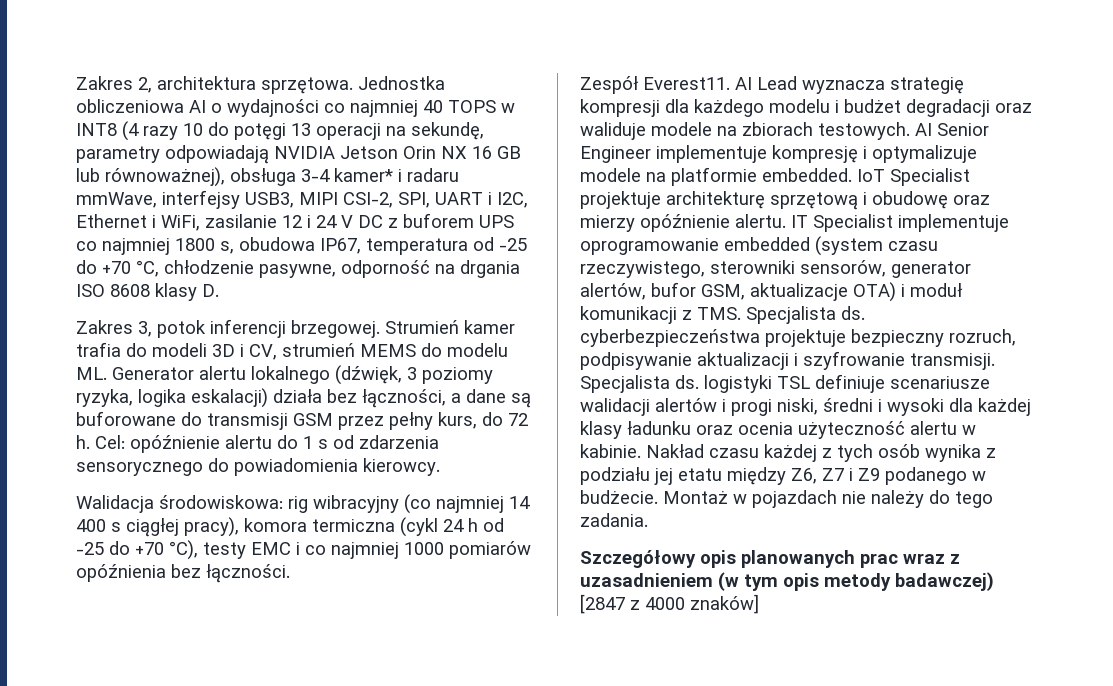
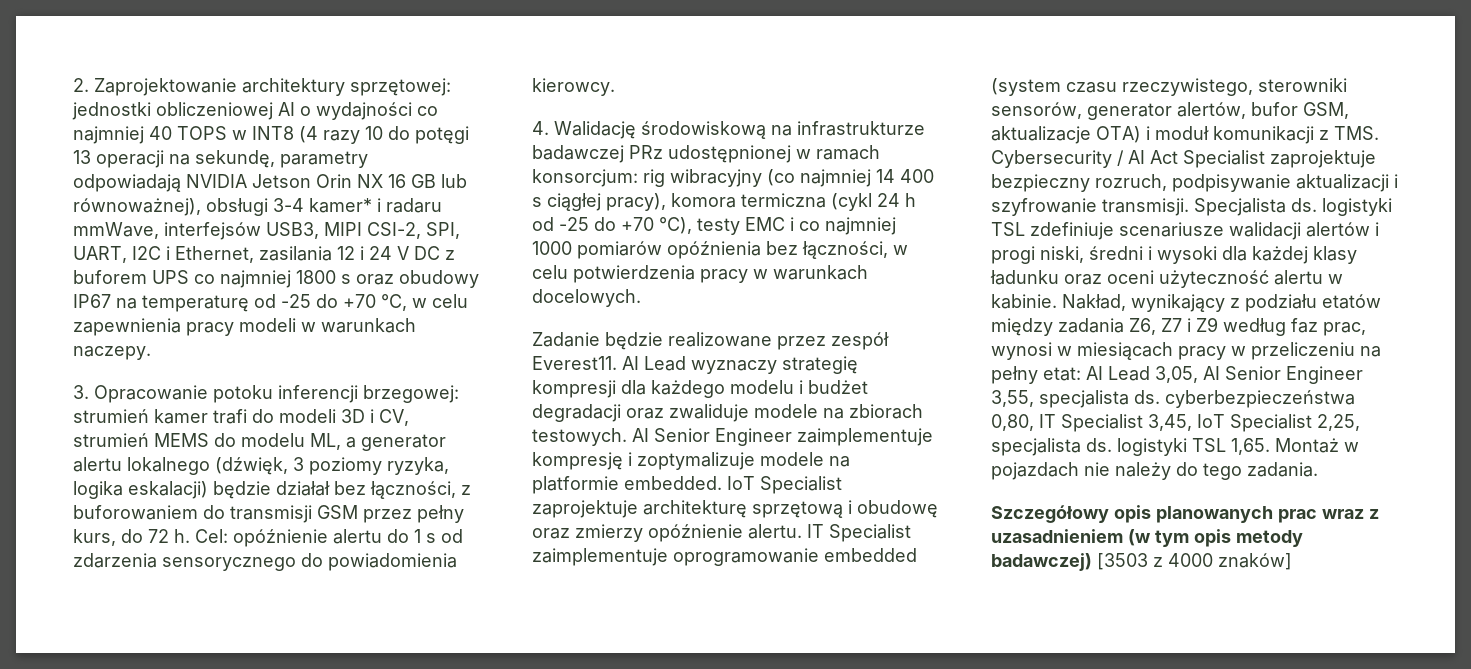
[76,76,445,94] [76,99,184,113] Zakres 2, architektura sprzętowa. Jednostka obliczeniowa -> [73,78,451,96] [72,102,273,120] 2. Zaprojektowanie architektury sprzętowej: jednostki obliczeniowej
[230,168,296,186] obsługa -> [206,198,268,216] obsługi
[162,190,240,209] interfejsy -> [164,222,261,240] interfejsów
[435,192,528,208] [76,214,277,231] UART i I2C, Ethernet i WiFi, zasilanie -> [73,246,332,263] UART, I2C i Ethernet, zasilania
[220,237,468,255] s, obudowa IP67, temperatura -> [341,270,479,288] [73,294,249,312] s oraz obudowy IP67 na temperaturę
[164,260,520,278] [76,283,219,301] [76,319,515,338] [76,342,121,357] chłodzenie pasywne, odporność na drgania ISO 8608 klasy D. // Zakres 3, potok inferencji brzegowej. Strumień kamer trafia -> [412,294,468,308] [73,318,416,336] [73,346,151,360] [73,385,459,403] [73,409,247,424] w celu zapewnienia pracy modeli w warunkach naczepy. // 3. Opracowanie potoku inferencji brzegowej: strumień kamer trafi
[76,367,194,380] ML. Generator -> [310,433,446,451] ML, a generator
[273,389,531,408] [76,411,176,426] działa bez łączności, a dane są buforowane -> [213,481,471,499] [73,505,198,520] będzie działał bez łączności, z buforowaniem
[76,495,283,513] Walidacja środowiskowa: -> [532,121,925,139] [532,145,880,163] [532,169,638,187] 4. Walidację środowiskową na infrastrukturze badawczej PRz udostępnionej w ramach konsorcjum:
[206,564,290,583] [580,76,639,94] łączności. // Zespół -> [802,241,908,259] [532,265,868,283] [532,289,641,307] [532,332,889,350] łączności, w celu potwierdzenia pracy w warunkach docelowych. // Zadanie będzie realizowane przez zespół
[802,80,885,94] wyznacza -> [691,360,777,374] wyznaczy
[580,122,646,140] waliduje -> [669,404,749,422] zwaliduje
[656,145,767,163] implementuje -> [797,428,933,446] zaimplementuje
[872,145,977,163] optymalizuje -> [637,452,755,470] zoptymalizuje
[580,191,661,209] projektuje -> [532,500,638,518] zaprojektuje
[580,215,635,232] mierzy -> [575,524,643,542] zmierzy
[898,214,1009,232] implementuje -> [532,548,668,566] zaimplementuje
[746,306,865,324] [580,329,846,347] Specjalista ds. cyberbezpieczeństwa projektuje -> [991,150,1376,168] Cybersecurity / AI Act Specialist zaprojektuje
[815,374,885,393] definiuje -> [1030,222,1114,240] zdefiniuje
[738,422,793,435] ocenia -> [1107,270,1154,284] oceni
[646,444,996,462] [580,467,986,485] [580,490,658,504] Nakład czasu każdej z tych osób wynika z podziału jej etatu między Z6, Z7 i Z9 podanego w budżecie. -> [1062,294,1381,312] [991,317,1366,336] [991,342,1381,360] [991,366,1363,384] [991,390,1355,408] [991,414,1360,432] [991,438,1270,456] Nakład, wynikający z podziału etatów między zadania Z6, Z7 i Z9 według faz prac, wynosi w miesiącach pracy w przeliczeniu na pełny etat: AI Lead 3,05, AI Senior Engineer 3,55, specjalista ds. cyberbezpieczeństwa 0,80, IT Specialist 3,45, IoT Specialist 2,25, specjalista ds. logistyki TSL 1,65.
[580,594,625,614] [2847 -> [1097,553,1148,570] [3503

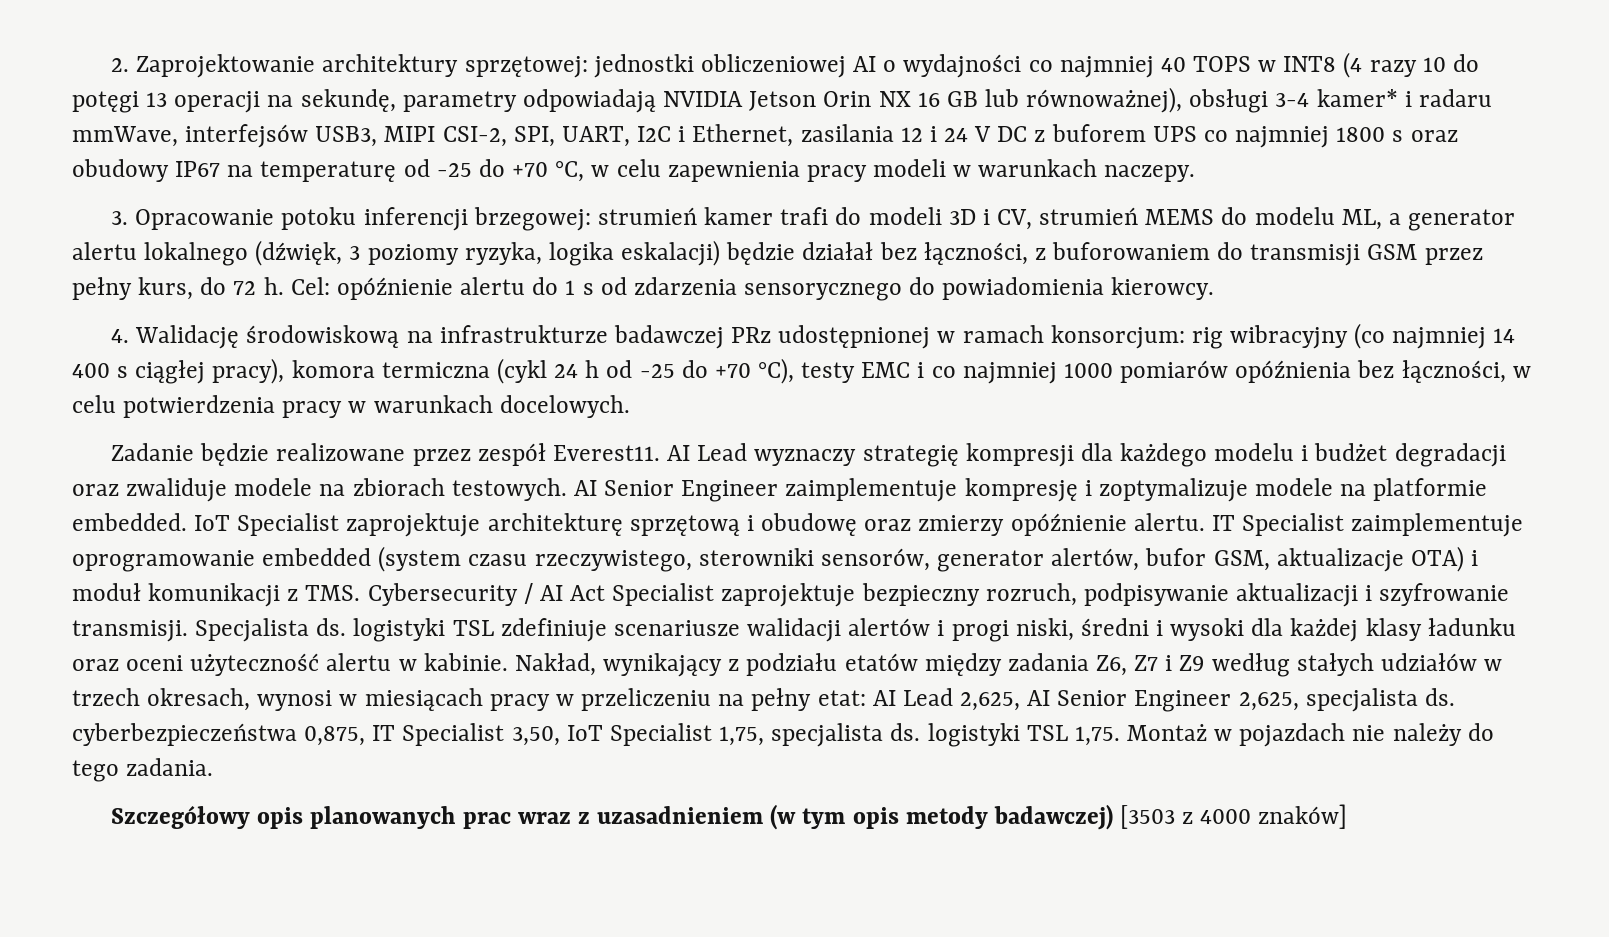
[1291,318,1366,336] faz prac, -> [1296,653,1503,676] [72,688,251,711] stałych udziałów w trzech okresach,
[1155,366,1363,384] [991,390,1034,407] 3,05, AI Senior Engineer 3,55, -> [960,690,1299,712] 2,625, AI Senior Engineer 2,625,
[991,414,1360,432] 0,80, IT Specialist 3,45, IoT Specialist 2,25, -> [304,723,765,746] 0,875, IT Specialist 3,50, IoT Specialist 1,75,
[1231,438,1270,455] 1,65. -> [1074,726,1120,746] 1,75.

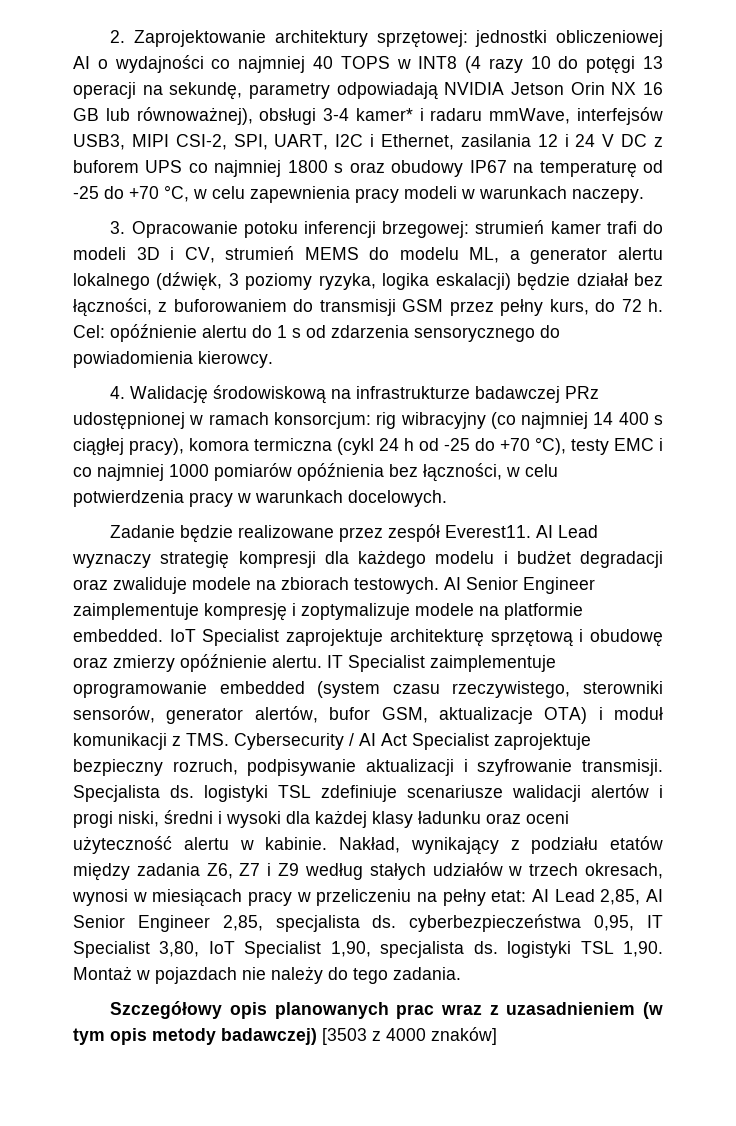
[960,690,1299,712] 2,625, AI Senior Engineer 2,625, -> [600,889,663,905] [73,915,263,932] 2,85, AI Senior Engineer 2,85,
[304,723,765,746] 0,875, IT Specialist 3,50, IoT Specialist 1,75, -> [594,915,663,931] [73,941,371,958] 0,95, IT Specialist 3,80, IoT Specialist 1,90,
[1074,726,1120,746] 1,75. -> [623,941,664,957] 1,90.

